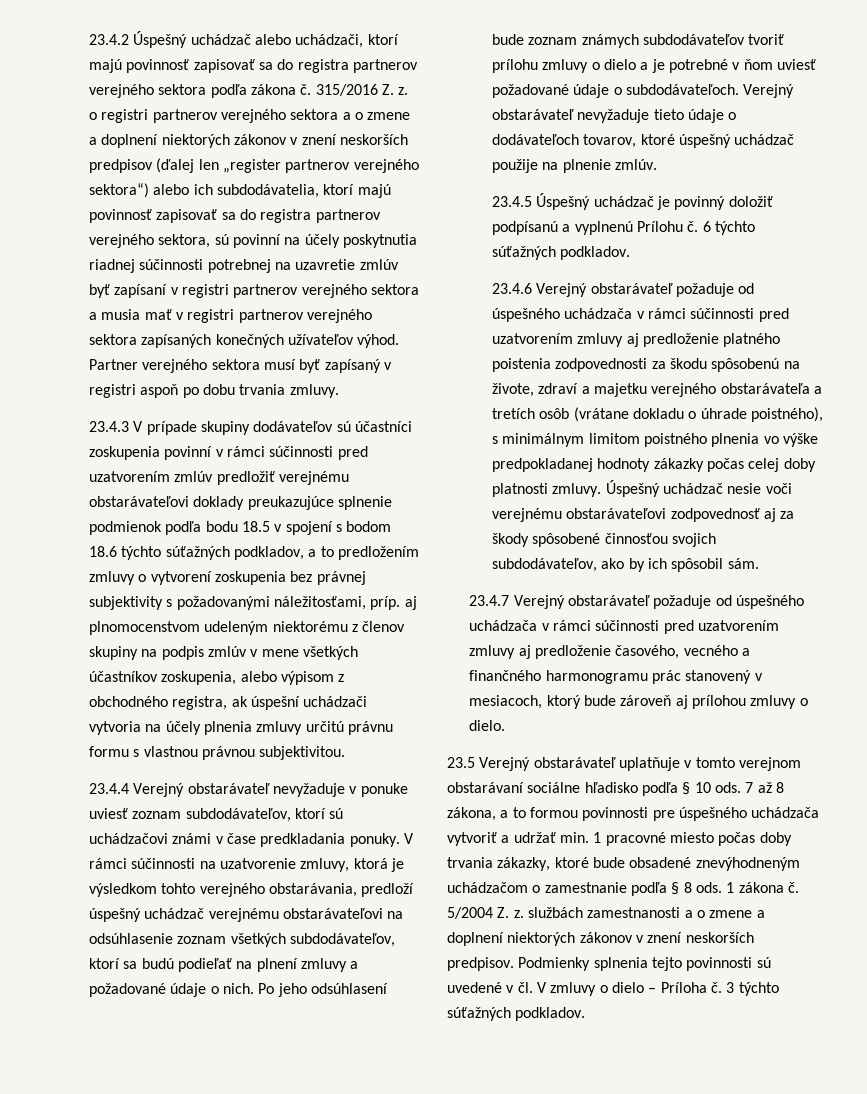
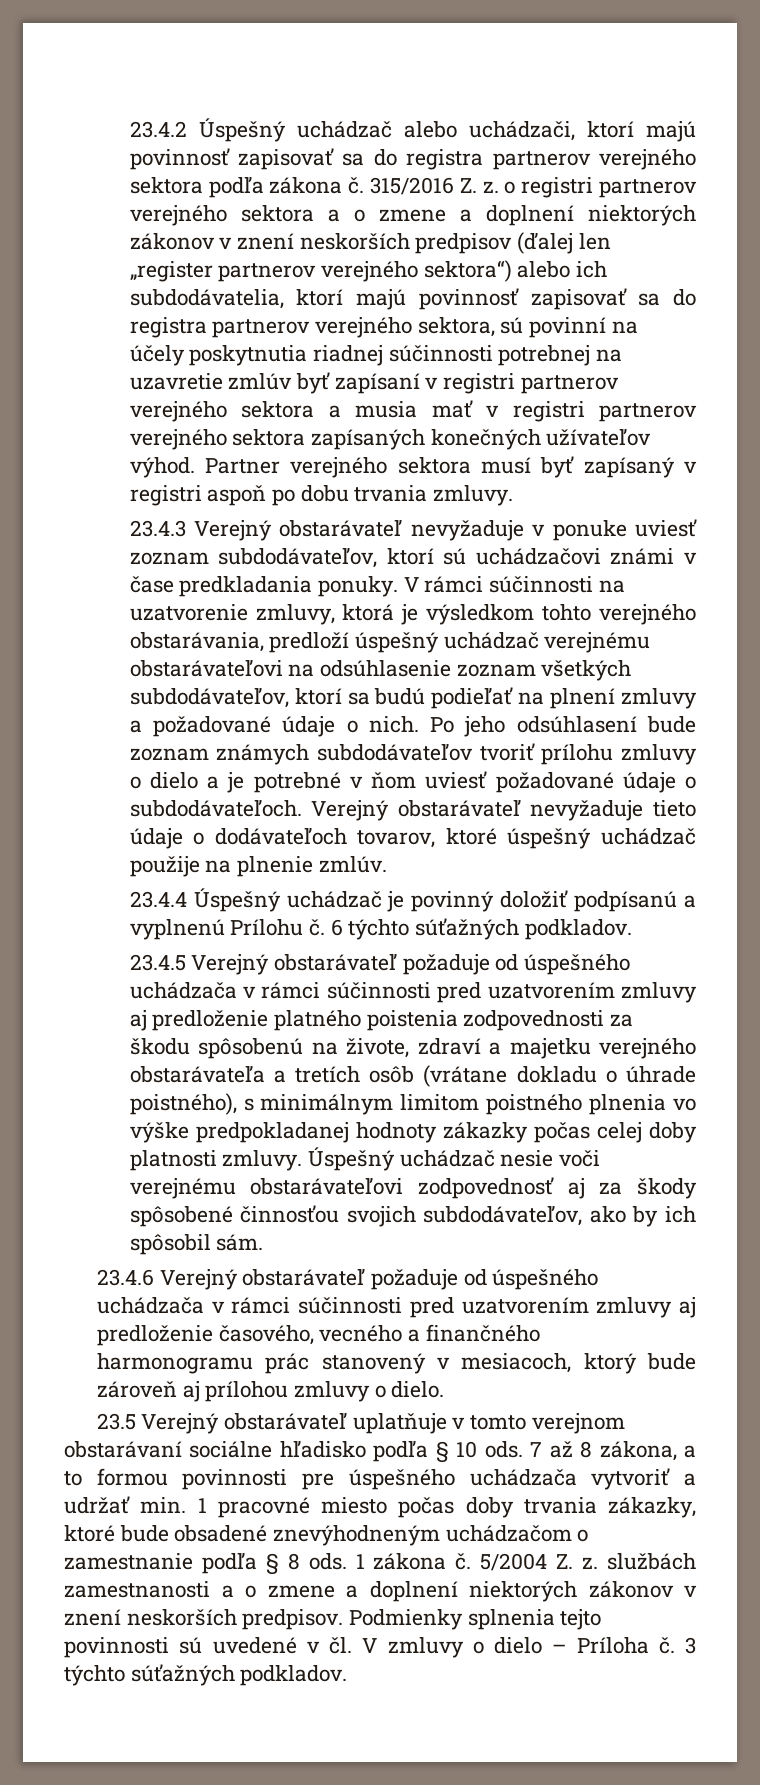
[133,421,412,435] [88,446,368,460] [88,471,349,485] [88,496,392,510] [88,521,392,535] [88,546,419,560] [88,571,366,585] [88,596,417,610] [88,621,406,635] [88,646,358,660] [88,671,345,685] [88,696,368,710] [88,721,393,735] [88,746,346,760] [88,783,129,794] V prípade skupiny dodávateľov sú účastníci zoskupenia povinní v rámci súčinnosti pred uzatvorením zmlúv predložiť verejnému obstarávateľovi doklady preukazujúce splnenie podmienok podľa bodu 18.5 v spojení s bodom 18.6 týchto súťažných podkladov, a to predložením zmluvy o vytvorení zoskupenia bez právnej subjektivity s požadovanými náležitosťami, príp. aj plnomocenstvom udeleným niektorému z členov skupiny na podpis zmlúv v mene všetkých účastníkov zoskupenia, alebo výpisom z obchodného registra, ak úspešní uchádzači vytvoria na účely plnenia zmluvy určitú právnu formu s vlastnou právnou subjektivitou. // 23.4.4 -> (186, 528) none
[491,196,532,207] 23.4.5 -> [129,891,187,908] 23.4.4
[491,283,532,294] 23.4.6 -> [129,954,186,971] 23.4.5
[469,595,510,606] 23.4.7 -> [96,1269,154,1286] 23.4.6

